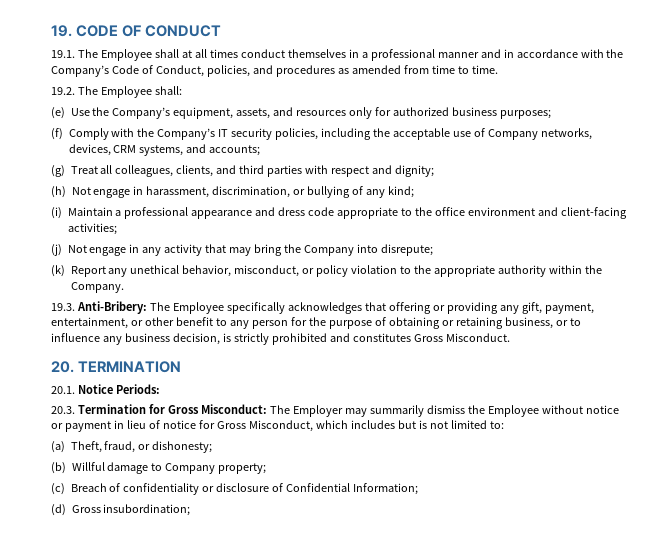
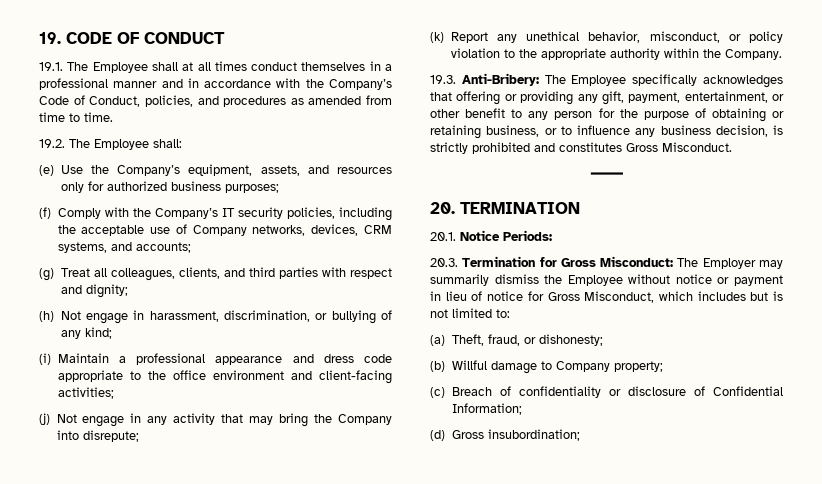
(510, 337) none -> [589,172,623,178] // ━━━━

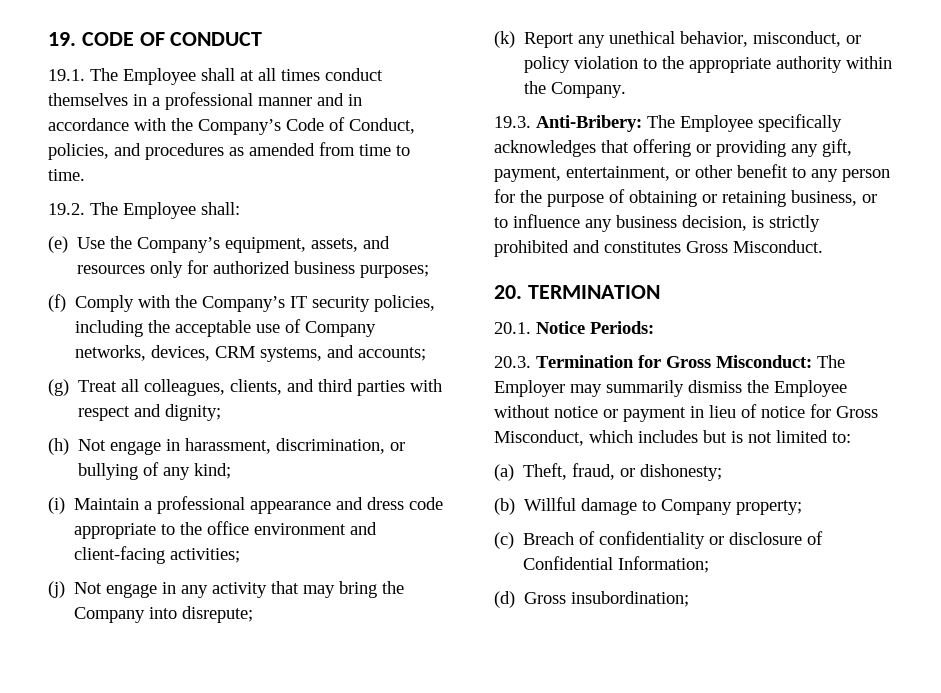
[589,172,623,178] // ━━━━ -> (823, 246) none

